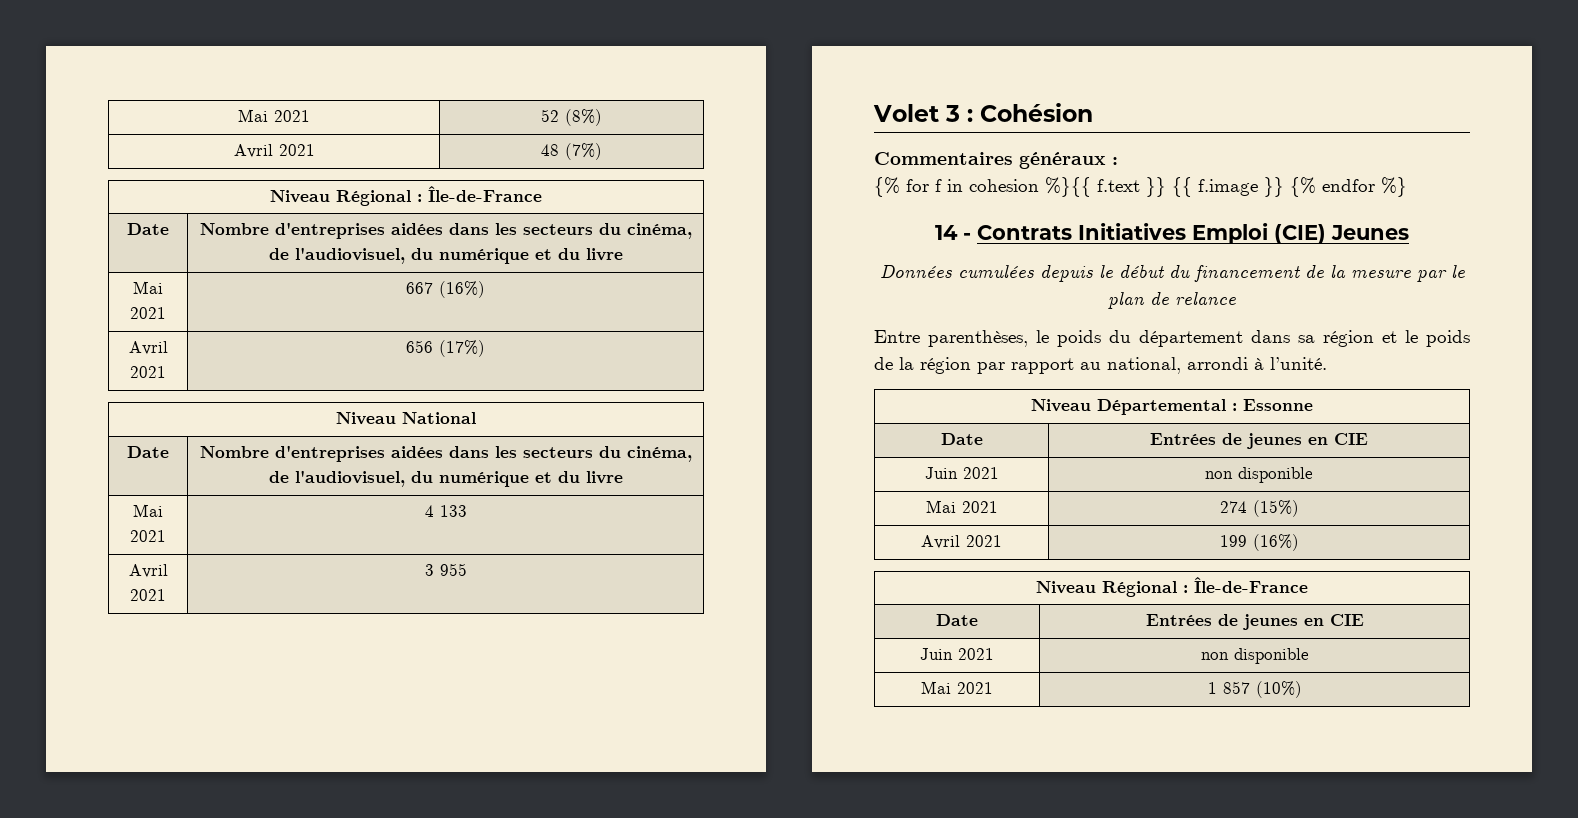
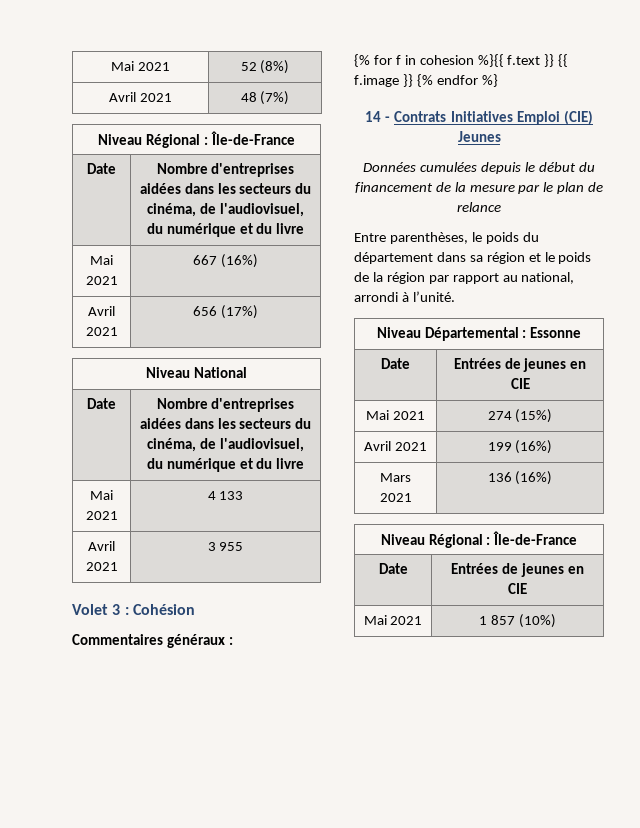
[924,467,999,479] [1205,467,1313,483] // Juin 2021 | non disponible -> (530, 383) none
(1299, 542) none -> [380,473,411,482] [379,493,412,502] [487,471,553,485] // Mars 2021 | 136 (16%)
[920,648,994,660] [1200,648,1309,664] // Juin 2021 | non disponible -> (527, 588) none

